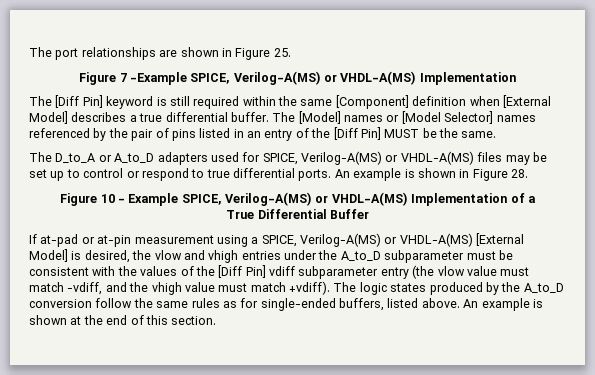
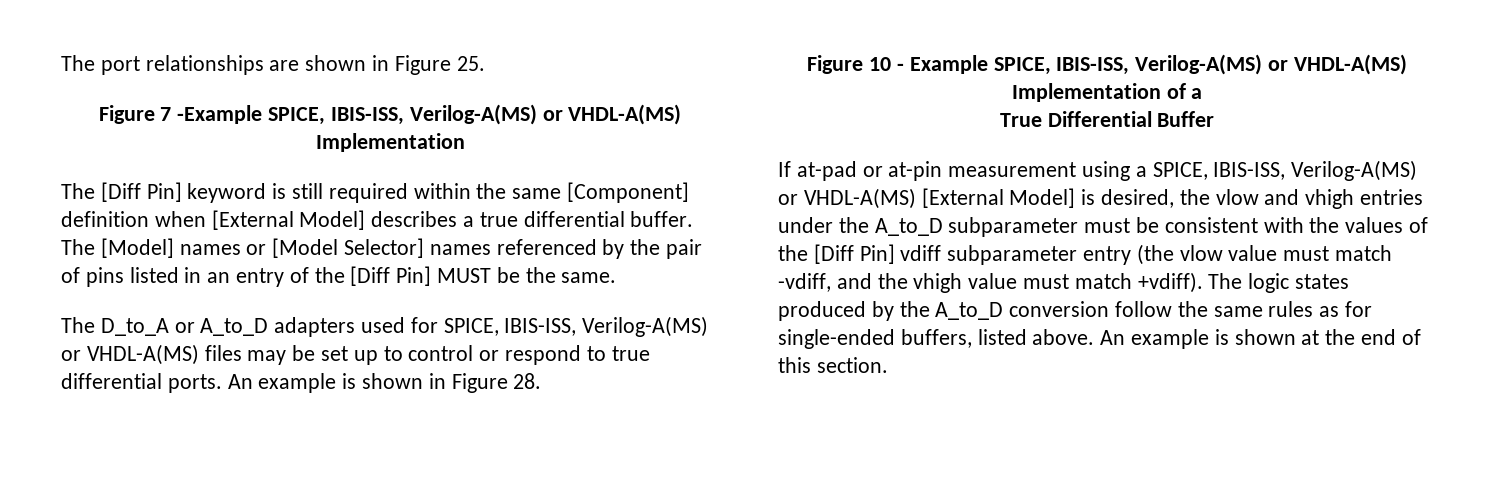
(231, 78) none -> [330,107,404,125] IBIS-ISS,
(298, 159) none -> [504,318,577,336] IBIS-ISS,
(222, 199) none -> [1056,57,1130,75] IBIS-ISS,
(297, 241) none -> [1213,162,1286,180] IBIS-ISS,

